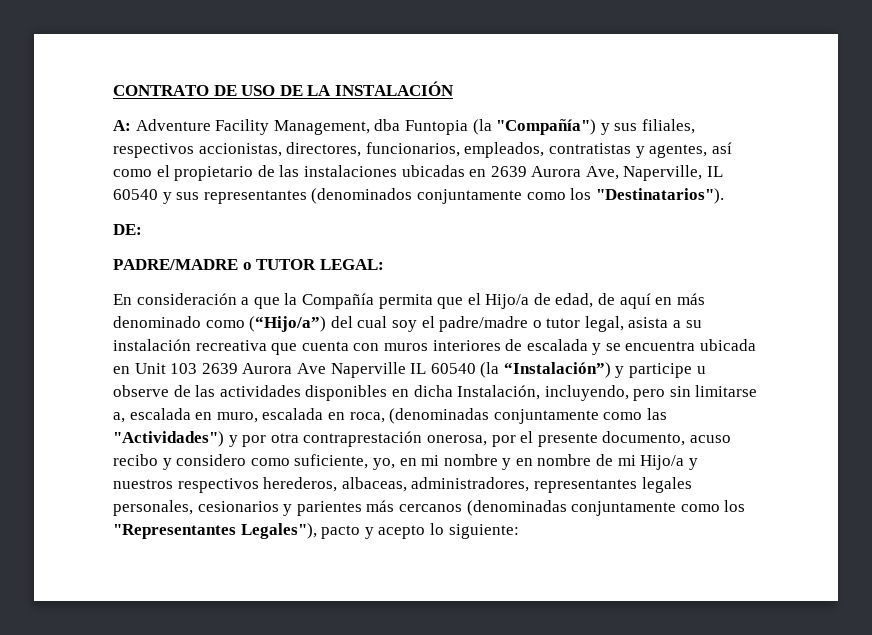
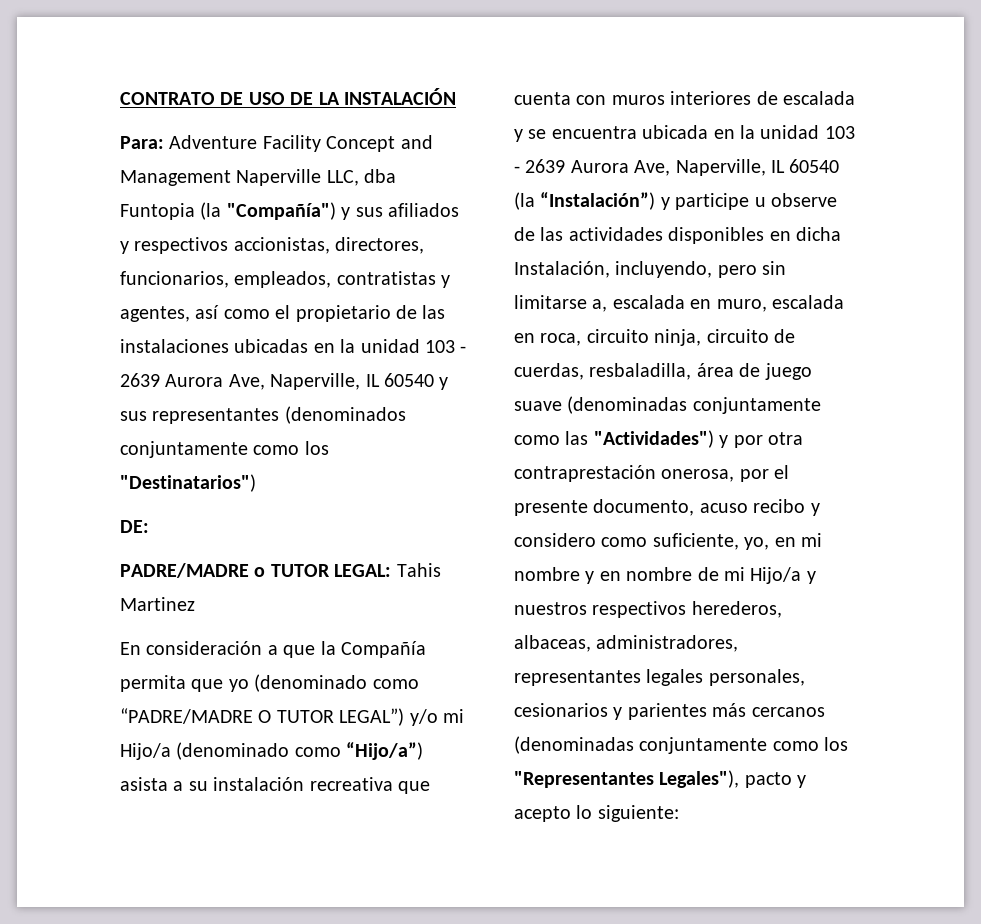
[113,120,131,131] A: -> [120,136,164,149] Para:
[273,120,370,135] Management, -> [326,135,433,152] [120,169,359,186] Concept and Management Naperville LLC,
[641,119,695,134] filiales, -> [388,203,459,217] [120,241,129,254] afiliados y
(487, 173) none -> [340,339,467,353] la unidad 103 -
[595,188,724,204] "Destinatarios"). -> [120,474,256,492] "Destinatarios")
(384, 264) none -> [396,563,441,577] [120,597,195,611] Tahis Martinez
[467,293,705,309] [113,316,624,332] el Hijo/a de edad, de aquí en más denominado como (“Hijo/a”) del cual soy el padre/madre o tutor legal, -> [228,674,419,692] [120,708,464,726] [120,742,424,760] yo (denominado como “PADRE/MADRE O TUTOR LEGAL”) y/o mi Hijo/a (denominado como “Hijo/a”)
[134,362,406,378] Unit 103 2639 Aurora Ave Naperville -> [740,125,855,139] [514,159,766,176] la unidad 103 - 2639 Aurora Ave, Naperville,
(385, 417) none -> [586,329,795,346] [514,363,812,380] [514,401,562,411] circuito ninja, circuito de cuerdas, resbaladilla, área de juego suave

